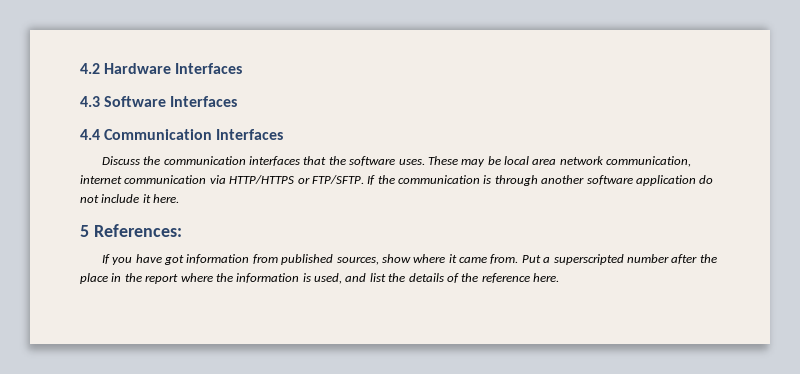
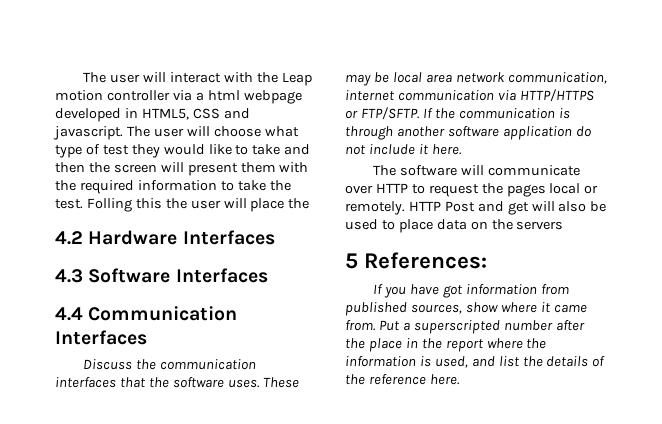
(80, 68) none -> [83,72,312,86] [55,90,302,104] [55,108,250,122] [53,126,299,140] [55,144,311,158] [55,162,309,176] [55,180,291,194] [55,198,310,212] The user will interact with the Leap motion controller via a html webpage developed in HTML5, CSS and javascript. The user will choose what type of test they would like to take and then the screen will present them with the required information to take the test. Folling this the user will place the //
(180, 198) none -> [373,165,581,176] [345,183,599,197] [345,201,607,215] [345,219,564,233] // The software will communicate over HTTP to request the pages local or remotely. HTTP Post and get will also be used to place data on the servers

